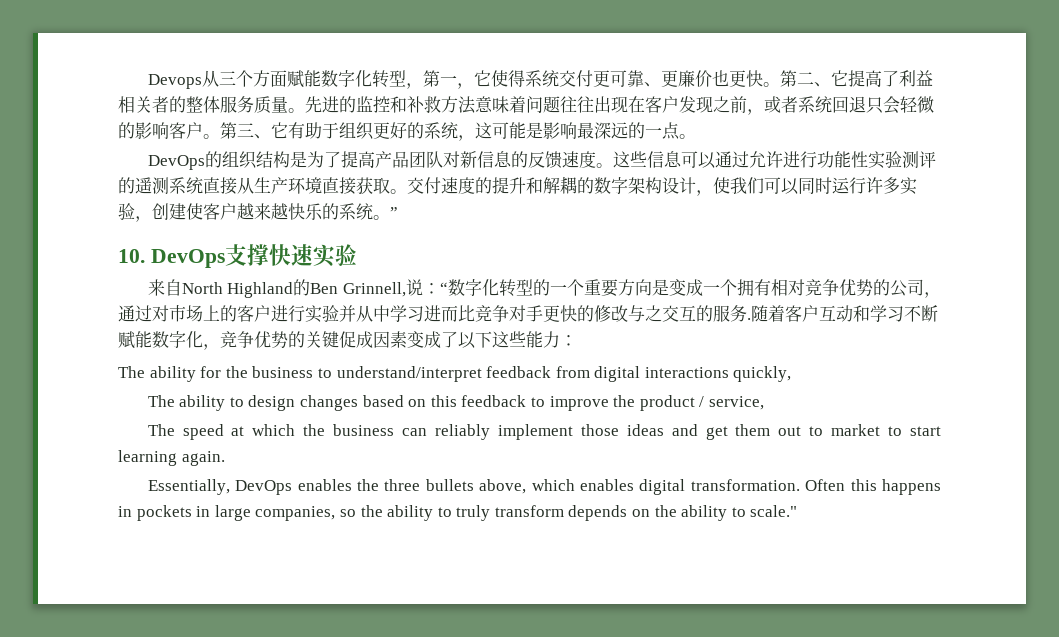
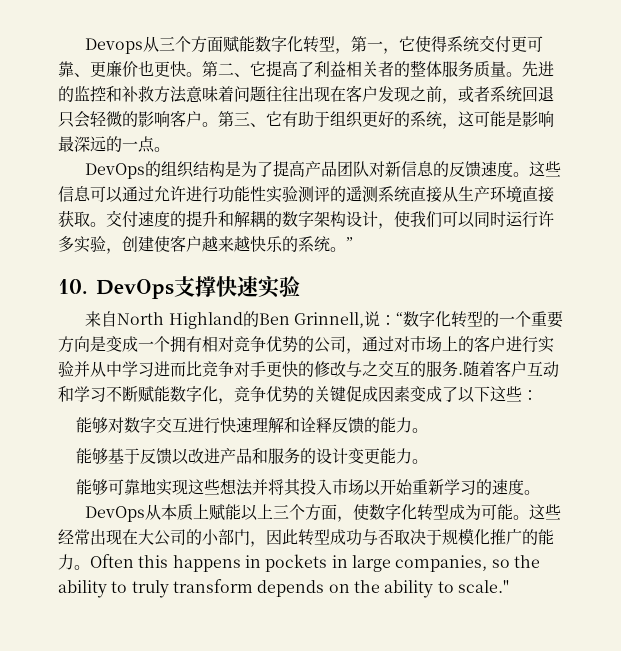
[526,331,577,348] [118,366,792,382] [147,395,764,411] [147,424,942,440] [118,450,225,466] [147,479,800,495] 能力： // The ability for the business to understand/interpret feedback from digital interactions quickly, // The ability to design changes based on this feedback to improve the product / service, // The speed at which the business can reliably implement those ideas and get them out to market to start learning again. // Essentially, DevOps enables the three bullets above, which enables digital transformation. -> [522,390,538,400] [75,416,428,434] [75,448,428,465] [75,478,540,496] [85,504,562,522] [58,528,554,547] [58,554,90,570] ： // 能够对数字交互进行快速理解和诠释反馈的能力。 // 能够基于反馈以改进产品和服务的设计变更能力。 // 能够可靠地实现这些想法并将其投入市场以开始重新学习的速度。 // DevOps从本质上赋能以上三个方面，使数字化转型成为可能。这些经常出现在大公司的小部门，因此转型成功与否取决于规模化推广的能力。

